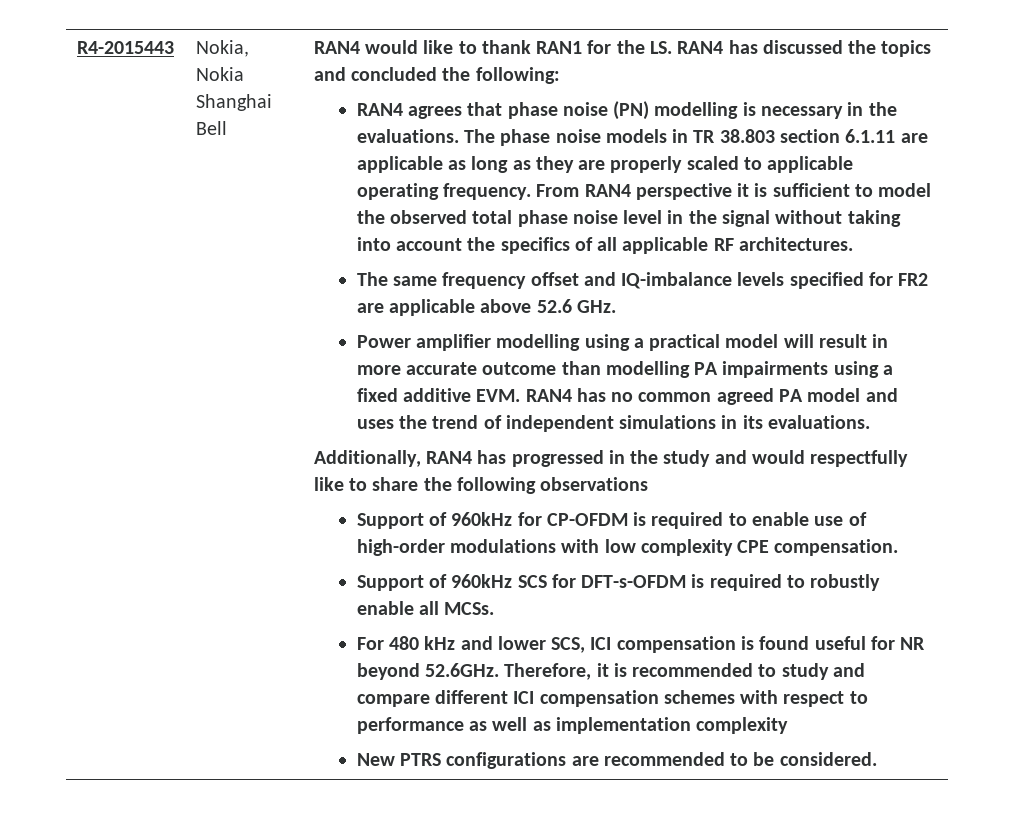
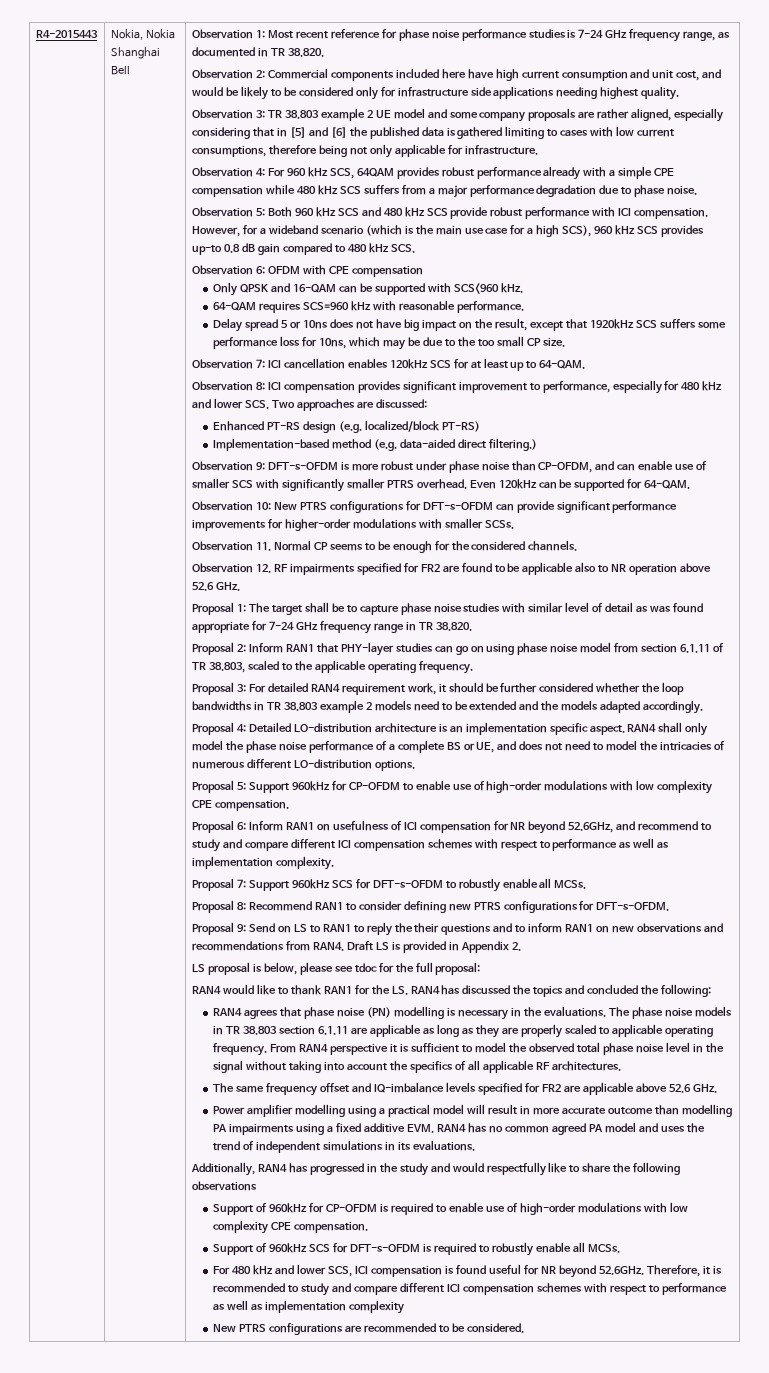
(227, 128) none -> [191,29,731,42] [191,47,324,57] [191,68,722,81] [191,86,680,100] [191,108,724,122] [191,126,675,139] [191,144,538,158] [191,166,675,180] [191,184,698,198] [191,207,709,219] [191,225,705,237] [191,243,415,255] [191,265,423,277] [213,282,523,296] [213,300,524,313] [213,318,726,332] [213,336,565,350] [191,358,586,371] [191,380,723,394] [191,398,427,411] [213,420,480,433] [213,438,537,451] [191,460,708,473] [191,478,691,492] [191,501,678,513] [191,518,514,531] [191,540,578,553] [191,562,712,575] [191,582,240,591] [191,602,704,615] [191,621,472,634] [191,642,725,656] [191,660,473,674] [191,682,685,695] [191,700,704,714] [191,722,708,736] [191,740,726,753] [191,759,415,771] [191,780,713,794] [191,800,289,811] [191,820,713,834] [191,838,670,852] [191,856,334,870] [191,878,587,892] [191,900,670,913] [191,922,724,936] [191,941,521,953] [191,962,481,975] Observation 1: Most recent reference for phase noise performance studies is 7-24 GHz frequency range, as documented in TR 38.820. // Observation 2: Commercial components included here have high current consumption and unit cost, and would be likely to be considered only for infrastructure side applications needing highest quality. // Observation 3: TR 38.803 example 2 UE model and some company proposals are rather aligned, especially considering that in [5] and [6] the published data is gathered limiting to cases with low current consumptions, therefore being not only applicable for infrastructure. // Observation 4: For 960 kHz SCS, 64QAM provides robust performance already with a simple CPE compensation while 480 kHz SCS suffers from a major performance degradation due to phase noise. // Observation 5: Both 960 kHz SCS and 480 kHz SCS provide robust performance with ICI compensation. However, for a wideband scenario (which is the main use case for a high SCS), 960 kHz SCS provides up-to 0.8 dB gain compared to 480 kHz SCS. // Observation 6: OFDM with CPE compensation // Only QPSK and 16-QAM can be supported with SCS<960 kHz. // 64-QAM requires SCS=960 kHz with reasonable performance. // Delay spread 5 or 10ns does not have big impact on the result, except that 1920kHz SCS suffers some performance loss for 10ns, which may be due to the too small CP size. // Observation 7: ICI cancellation enables 120kHz SCS for at least up to 64-QAM. // Observation 8: ICI compensation provides significant improvement to performance, especially for 480 kHz and lower SCS. Two approaches are discussed: // Enhanced PT-RS design (e.g. localized/block PT-RS) // Implementation-based method (e.g. data-aided direct filtering.) // Observation 9: DFT-s-OFDM is more robust under phase noise than CP-OFDM, and can enable use of smaller SCS with significantly smaller PTRS overhead. Even 120kHz can be supported for 64-QAM. // Observation 10: New PTRS configurations for DFT-s-OFDM can provide significant performance improvements for higher-order modulations with smaller SCSs. // Observation 11. Normal CP seems to be enough for the considered channels. // Observation 12. RF impairments specified for FR2 are found to be applicable also to NR operation above 52.6 GHz. // Proposal 1: The target shall be to capture phase noise studies with similar level of detail as was found appropriate for 7-24 GHz frequency range in TR 38.820. // Proposal 2: Inform RAN1 that PHY-layer studies can go on using phase noise model from section 6.1.11 of TR 38.803, scaled to the applicable operating frequency. // Proposal 3: For detailed RAN4 requirement work, it should be further considered whether the loop bandwidths in TR 38.803 example 2 models need to be extended and the models adapted accordingly. // Proposal 4: Detailed LO-distribution architecture is an implementation specific aspect. RAN4 shall only model the phase noise performance of a complete BS or UE, and does not need to model the intricacies of numerous different LO-distribution options. // Proposal 5: Support 960kHz for CP-OFDM to enable use of high-order modulations with low complexity CPE compensation. // Proposal 6: Inform RAN1 on usefulness of ICI compensation for NR beyond 52.6GHz, and recommend to study and compare different ICI compensation schemes with respect to performance as well as implementation complexity. // Proposal 7: Support 960kHz SCS for DFT-s-OFDM to robustly enable all MCSs. // Proposal 8: Recommend RAN1 to consider defining new PTRS configurations for DFT-s-OFDM. // Proposal 9: Send on LS to RAN1 to reply the their questions and to inform RAN1 on new observations and recommendations from RAN4. Draft LS is provided in Appendix 2. // LS proposal is below, please see tdoc for the full proposal: //

